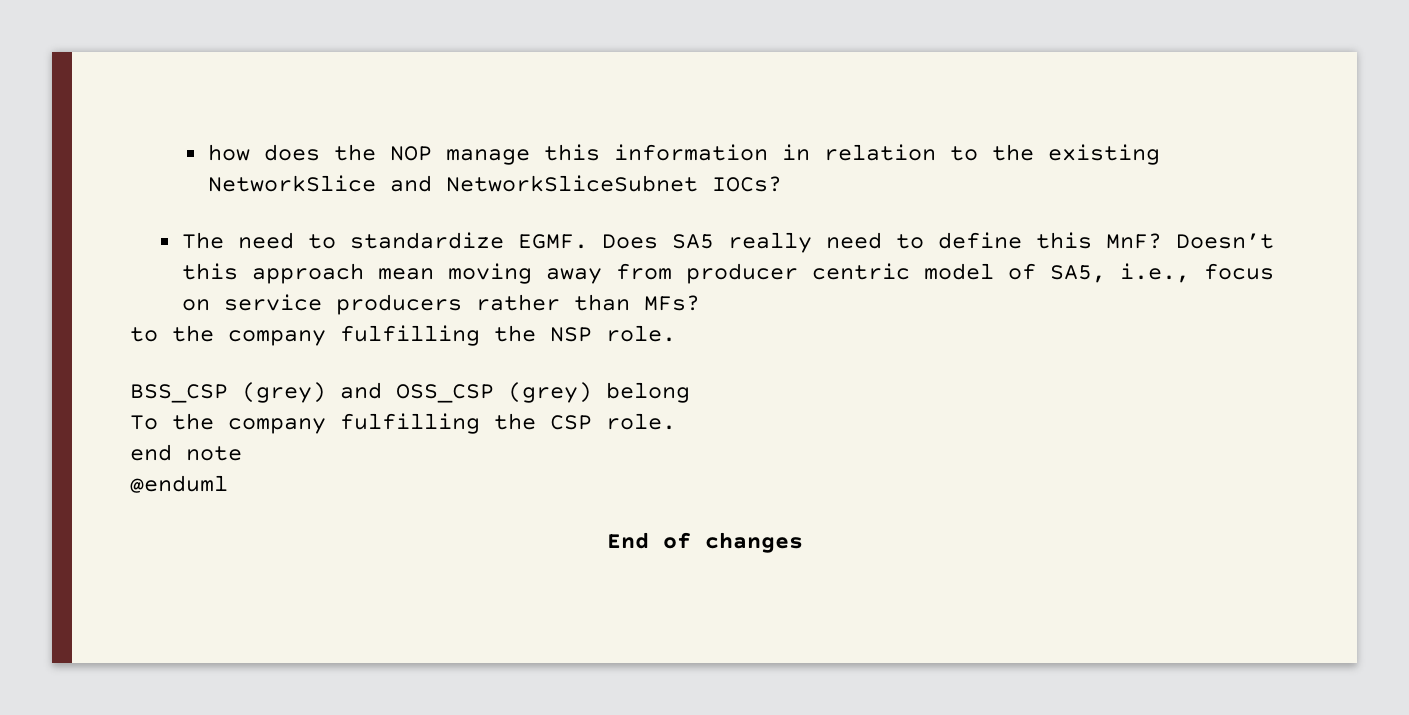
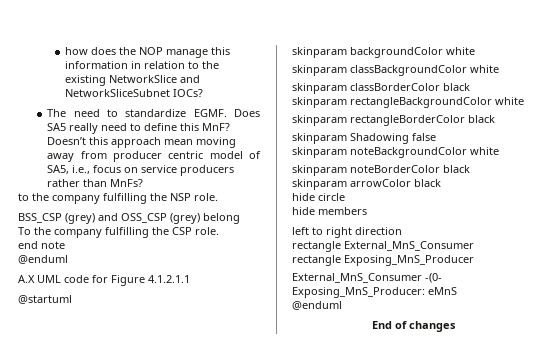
[643,295,700,311] MFs? -> [110,179,144,187] MnFs?
(228, 484) none -> [18,275,190,286] [18,295,72,304] [292,47,475,58] [292,65,499,76] [292,83,470,94] [292,97,524,108] [292,115,495,126] [292,133,436,144] [292,147,499,158] [292,165,470,176] [292,179,441,190] [292,193,345,201] [292,207,367,215] [292,227,402,238] [292,241,474,252] [292,255,474,266] [292,273,442,283] [292,287,457,298] [292,301,342,310] // A.X UML code for Figure 4.1.2.1.1 // @startuml // skinparam backgroundColor white // skinparam classBackgroundColor white // skinparam classBorderColor black // skinparam rectangleBackgroundColor white // skinparam rectangleBorderColor black // skinparam Shadowing false // skinparam noteBackgroundColor white // skinparam noteBorderColor black // skinparam arrowColor black // hide circle // hide members // left to right direction // rectangle External_MnS_Consumer // rectangle Exposing_MnS_Producer // External_MnS_Consumer -(0- Exposing_MnS_Producer: eMnS // @enduml

